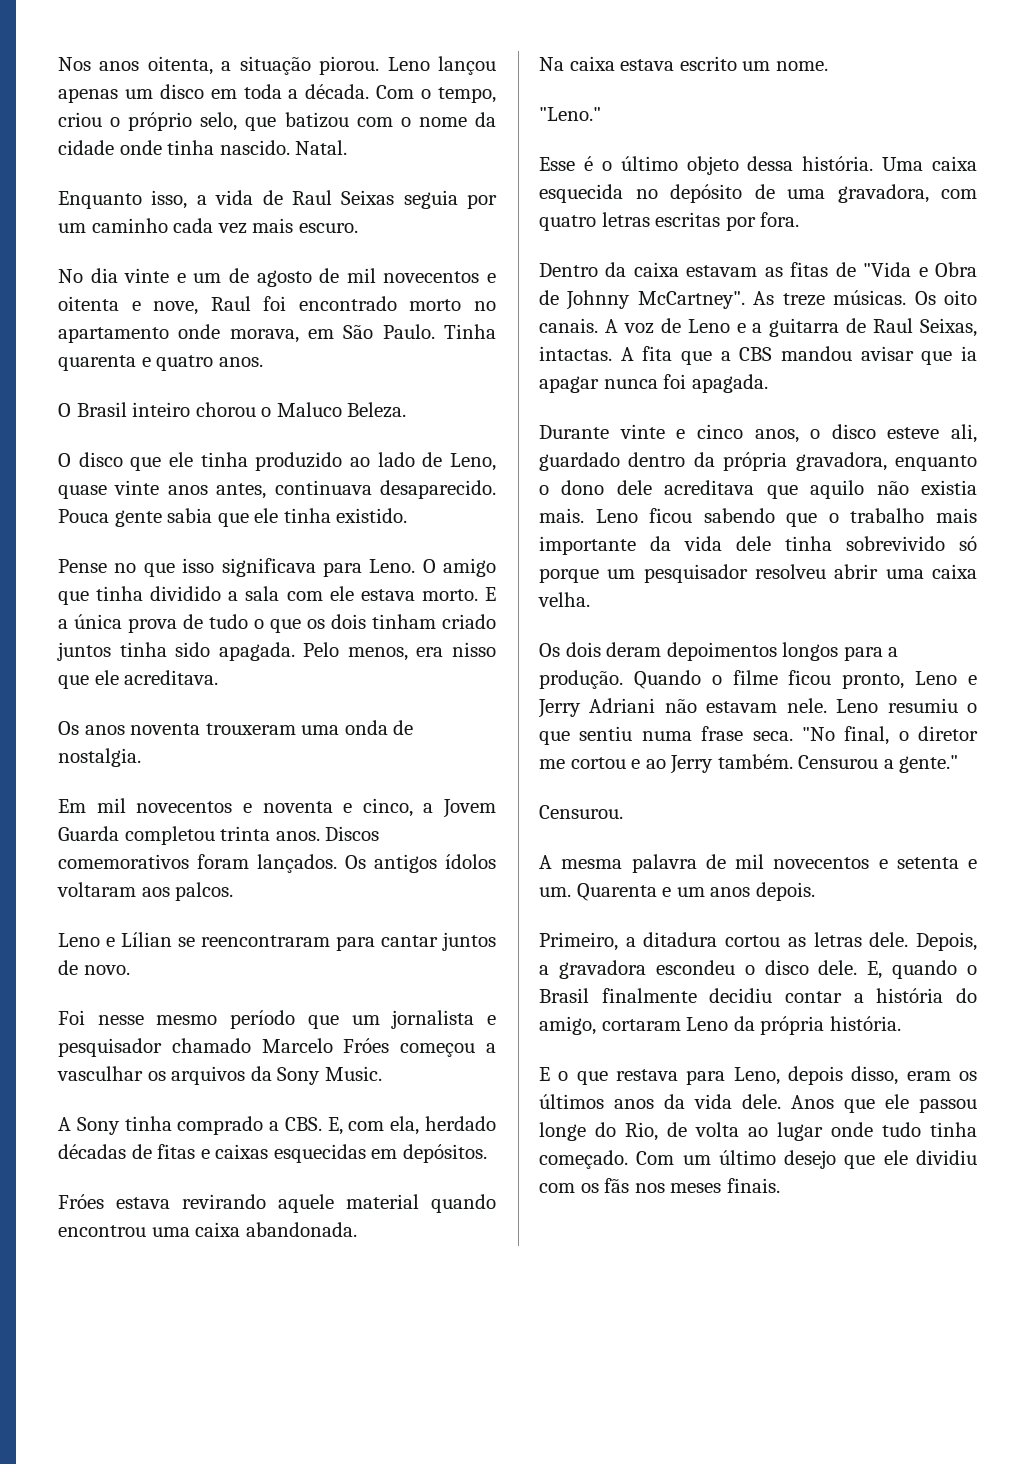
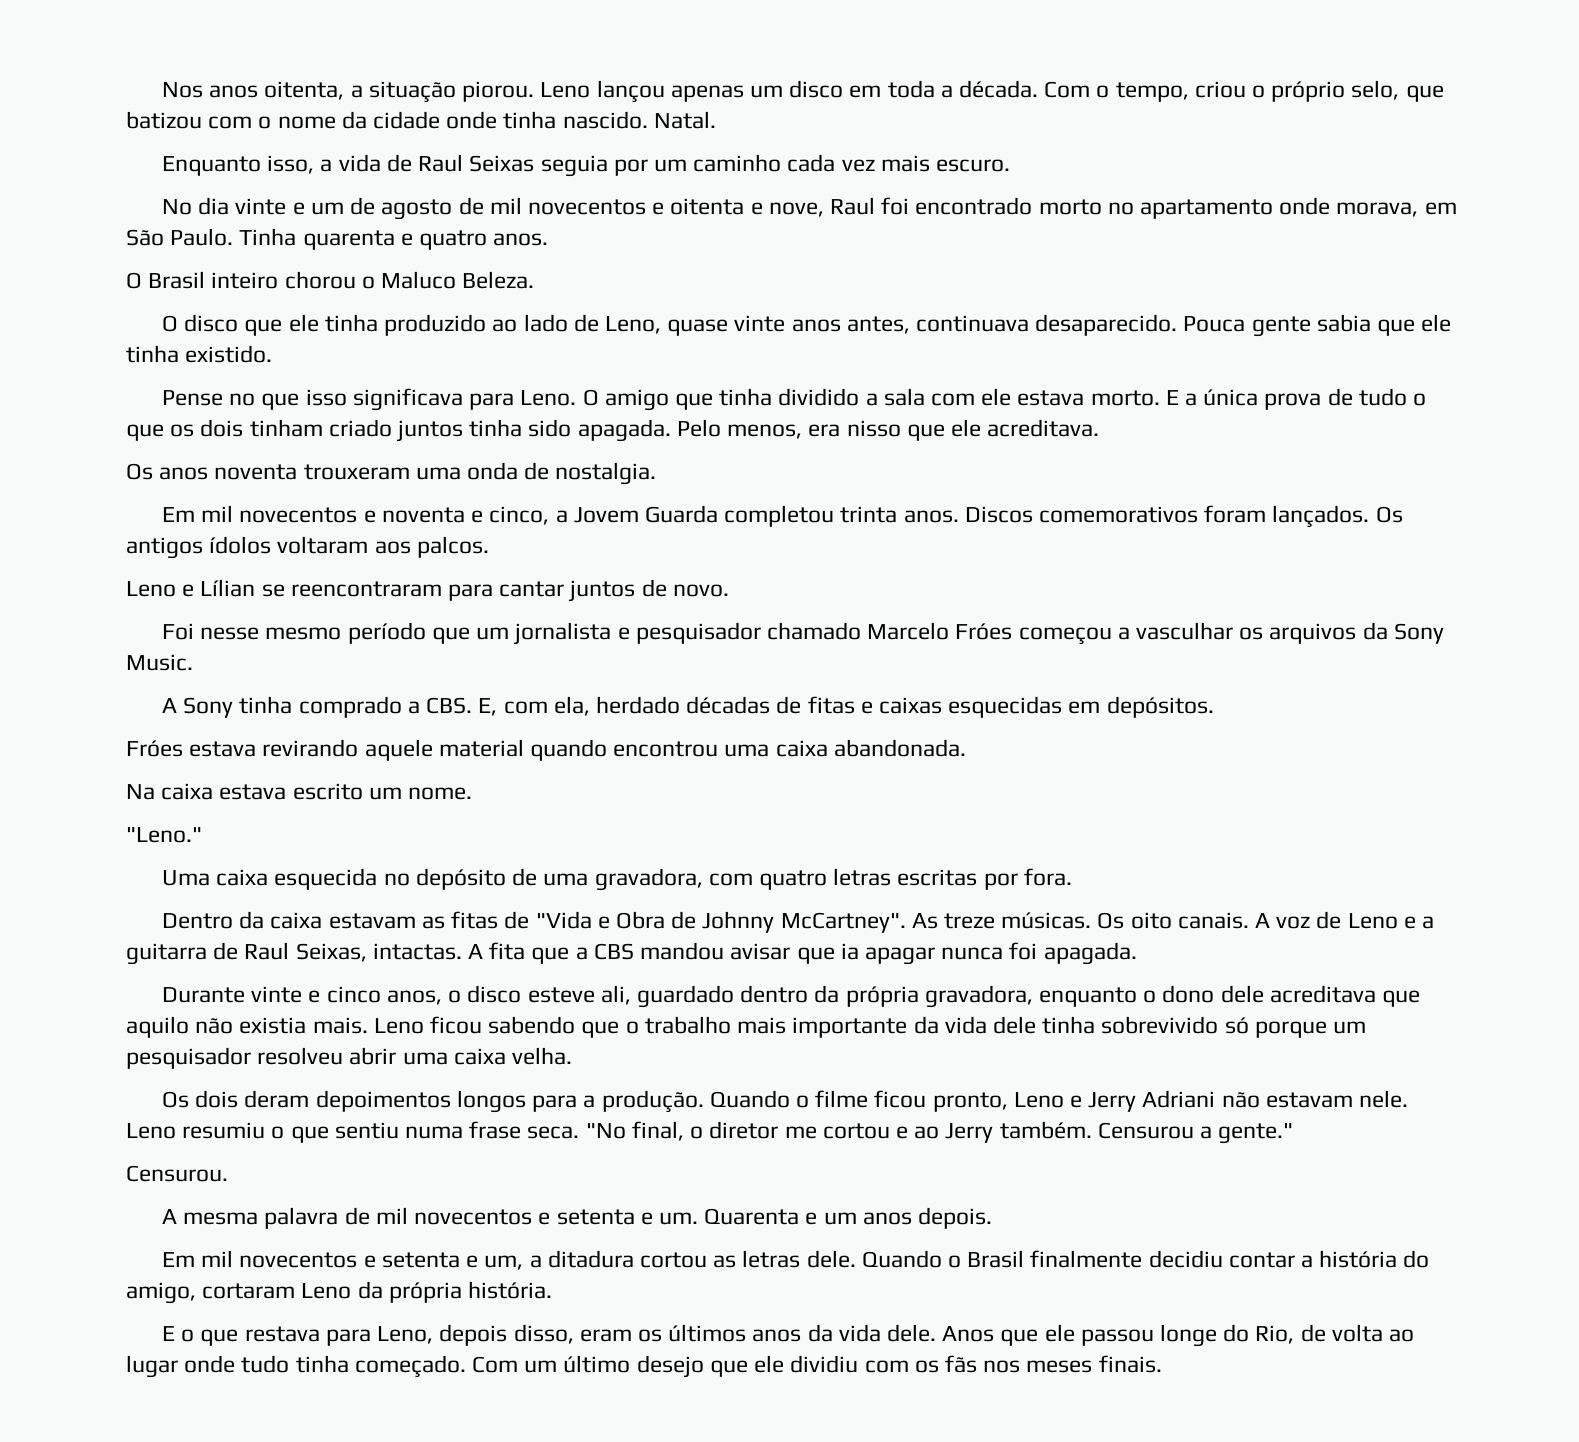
[539,156,874,175] Esse é o último objeto dessa história. -> (202, 835) none
[539,932,618,951] Primeiro, -> [162,1250,524,1270] Em mil novecentos e setenta e um,
[916,932,977,951] [539,960,958,979] Depois, a gravadora escondeu o disco dele. E, quando -> [861,1250,942,1268] Quando

